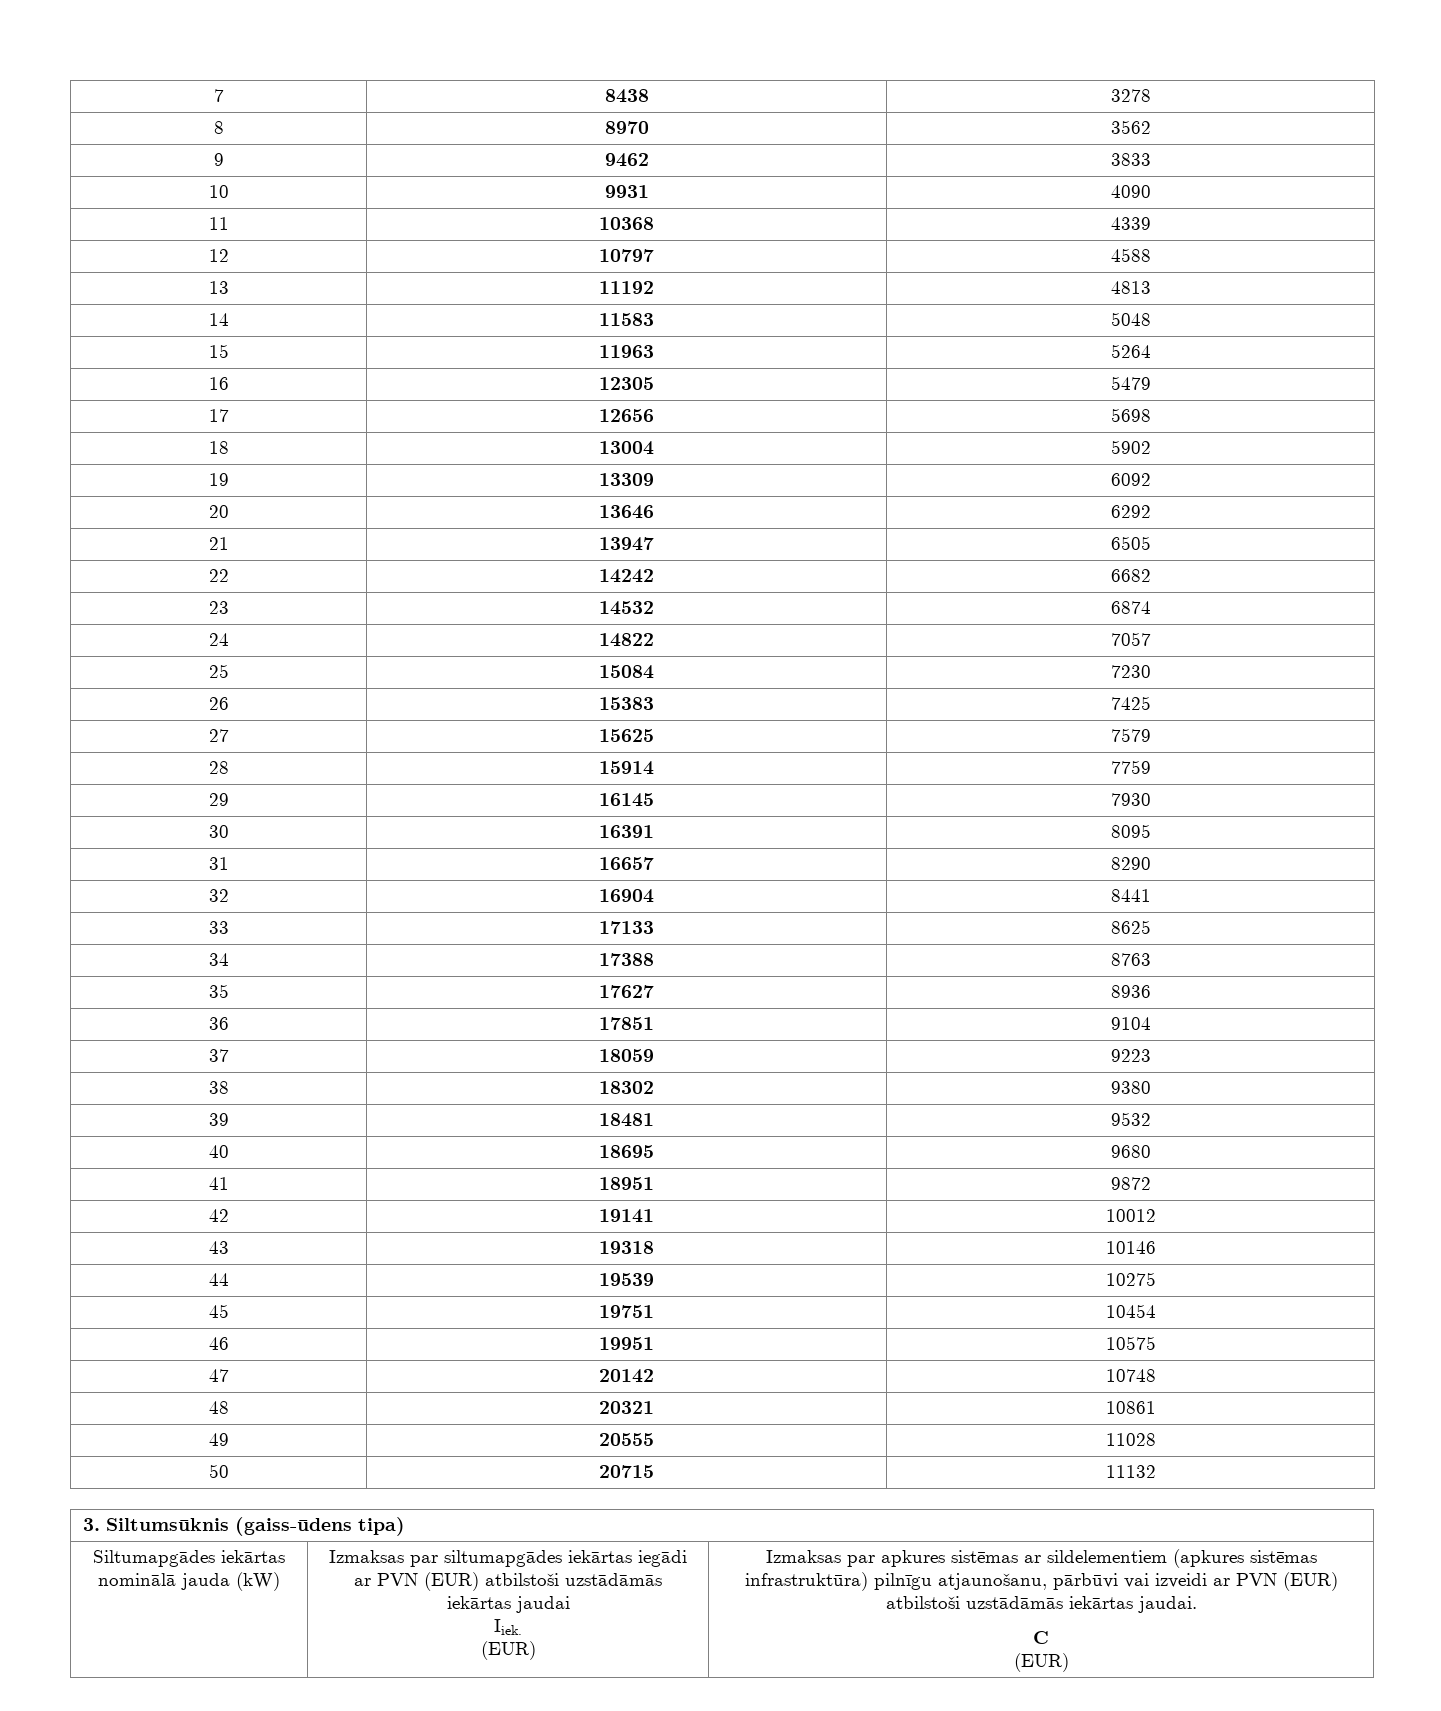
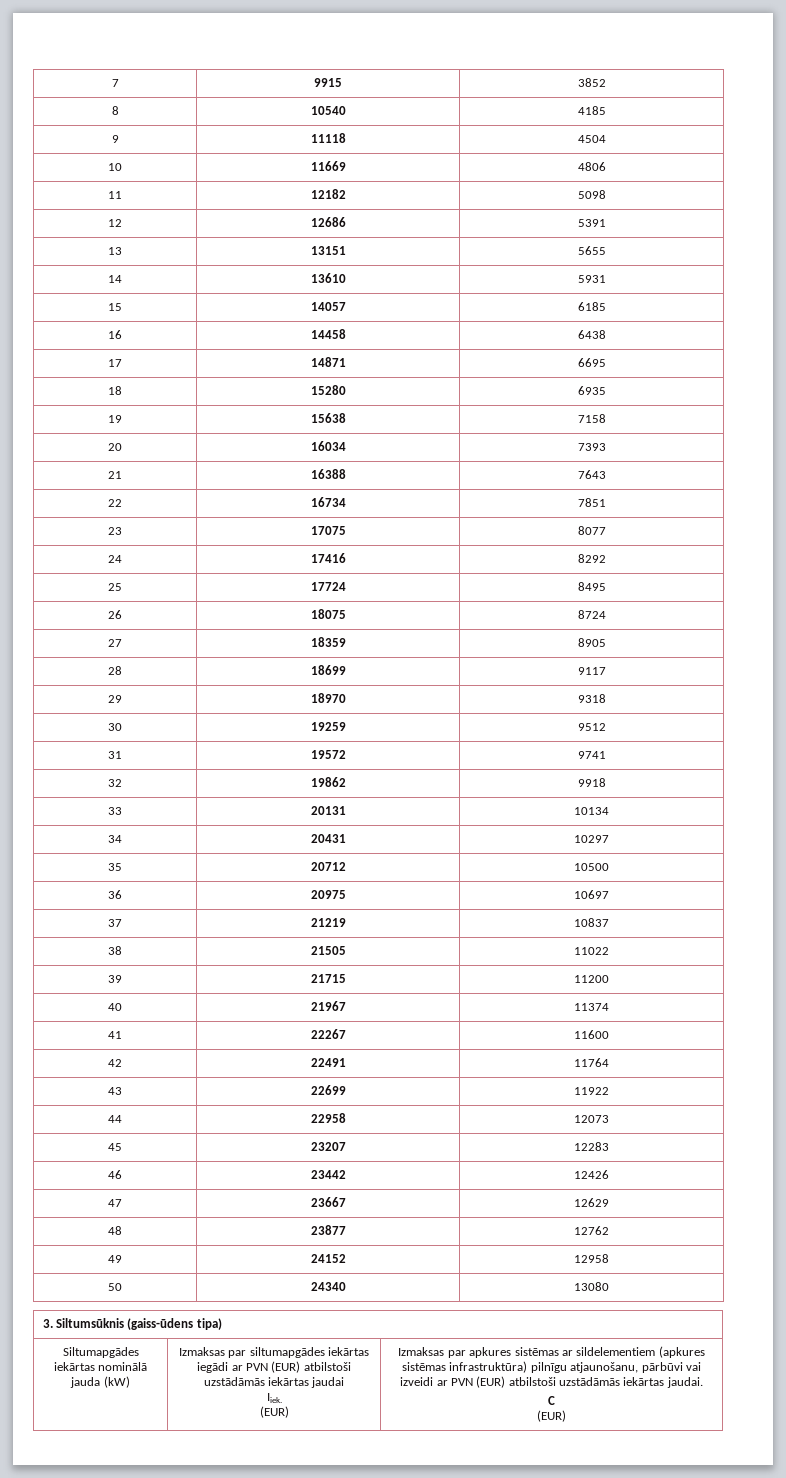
[604,89,649,103] [1110,89,1151,102] 8438 | 3278 -> [314,78,342,87] [577,78,606,87] 9915 | 3852
[604,121,649,134] [1110,120,1151,134] 8970 | 3562 -> [310,106,346,115] [577,106,606,115] 10540 | 4185
[604,153,649,167] [1110,153,1151,166] 9462 | 3833 -> [310,133,346,143] [577,135,606,143] 11118 | 4504
[604,185,649,198] [1110,185,1151,198] 9931 | 4090 -> [310,161,346,171] [577,162,606,171] 11669 | 4806
[599,217,654,230] [1110,217,1151,230] 10368 | 4339 -> [310,189,346,199] [577,190,606,199] 12182 | 5098
[599,249,654,262] [1110,248,1151,262] 10797 | 4588 -> [310,217,346,227] [577,219,606,227] 12686 | 5391
[599,281,654,294] [1110,281,1151,294] 11192 | 4813 -> [310,246,346,255] [577,246,606,255] 13151 | 5655
[599,313,654,326] [1110,312,1151,326] 11583 | 5048 -> [310,273,346,283] [577,275,606,283] 13610 | 5931
[599,345,654,358] [1110,344,1151,358] 11963 | 5264 -> [310,302,346,311] [577,302,606,311] 14057 | 6185
[599,377,654,390] [1110,376,1151,390] 12305 | 5479 -> [310,329,346,339] [577,330,606,339] 14458 | 6438
[599,409,654,422] [1110,408,1151,422] 12656 | 5698 -> [310,357,346,367] [577,358,606,367] 14871 | 6695
[599,441,654,455] [1110,440,1151,454] 13004 | 5902 -> [310,385,346,395] [577,386,606,395] 15280 | 6935
[599,473,654,486] [1110,473,1151,486] 13309 | 6092 -> [310,413,346,423] [577,414,606,423] 15638 | 7158
[599,505,654,519] [1110,505,1151,518] 13646 | 6292 -> [310,441,346,451] [577,443,606,451] 16034 | 7393
[599,537,654,551] [1110,536,1151,550] 13947 | 6505 -> [310,469,346,479] [577,470,606,479] 16388 | 7643
[599,569,654,583] [1110,569,1151,582] 14242 | 6682 -> [310,497,346,507] [577,498,606,507] 16734 | 7851
[599,601,654,615] [1110,601,1151,614] 14532 | 6874 -> [310,526,346,535] [577,526,606,535] 17075 | 8077
[599,633,654,647] [1110,632,1151,646] 14822 | 7057 -> [310,553,346,563] [577,554,606,563] 17416 | 8292
[599,665,654,679] [1110,665,1151,678] 15084 | 7230 -> [310,582,346,591] [577,582,606,591] 17724 | 8495
[599,697,654,710] [1110,696,1151,710] 15383 | 7425 -> [310,609,346,619] [577,610,606,619] 18075 | 8724
[599,729,654,742] [1110,728,1151,742] 15625 | 7579 -> [310,637,346,647] [577,638,606,647] 18359 | 8905
[599,761,654,775] [1110,760,1151,774] 15914 | 7759 -> [310,665,346,675] [577,667,606,675] 18699 | 9117
[599,793,654,807] [1110,793,1151,806] 16145 | 7930 -> [310,693,346,703] [577,694,606,703] 18970 | 9318
[599,825,654,838] [1110,824,1151,838] 16391 | 8095 -> [310,722,346,731] [577,723,606,731] 19259 | 9512
[599,857,654,870] [1110,857,1151,870] 16657 | 8290 -> [310,750,346,759] [577,751,606,759] 19572 | 9741
[599,889,654,903] [1110,889,1151,902] 16904 | 8441 -> [310,777,346,787] [577,778,606,787] 19862 | 9918
[599,921,654,934] [1110,920,1151,934] 17133 | 8625 -> [310,806,346,815] [574,807,609,815] 20131 | 10134
[599,953,654,966] [1110,953,1151,966] 17388 | 8763 -> [310,834,346,843] [574,835,609,843] 20431 | 10297
[599,985,654,998] [1110,985,1151,998] 17627 | 8936 -> [310,862,346,871] [574,863,609,871] 20712 | 10500
[599,1017,654,1030] [1110,1017,1151,1030] 17851 | 9104 -> [310,890,346,899] [574,890,609,899] 20975 | 10697
[599,1049,654,1062] [1110,1049,1151,1062] 18059 | 9223 -> [310,918,346,927] [574,918,609,927] 21219 | 10837
[599,1081,654,1094] [1110,1081,1151,1094] 18302 | 9380 -> [310,946,346,955] [574,947,609,955] 21505 | 11022
[599,1113,654,1127] [1110,1112,1151,1126] 18481 | 9532 -> [310,974,346,983] [574,975,609,983] 21715 | 11200
[599,1145,654,1158] [1110,1145,1151,1158] 18695 | 9680 -> [310,1001,346,1011] [574,1003,609,1011] 21967 | 11374
[599,1177,654,1190] [1110,1177,1151,1190] 18951 | 9872 -> [310,1029,346,1039] [574,1030,609,1039] 22267 | 11600
[599,1209,654,1223] [1105,1209,1156,1222] 19141 | 10012 -> [310,1058,346,1067] [574,1058,609,1067] 22491 | 11764
[599,1241,654,1254] [1105,1241,1156,1254] 19318 | 10146 -> [310,1085,346,1095] [574,1087,609,1095] 22699 | 11922
[599,1273,654,1286] [1105,1272,1156,1286] 19539 | 10275 -> [310,1113,346,1123] [574,1115,609,1123] 22958 | 12073
[599,1305,654,1318] [1105,1304,1156,1318] 19751 | 10454 -> [310,1142,346,1151] [574,1142,609,1151] 23207 | 12283
[599,1337,654,1350] [1105,1336,1156,1350] 19951 | 10575 -> [310,1170,346,1179] [574,1170,609,1179] 23442 | 12426
[599,1369,654,1383] [1105,1369,1156,1382] 20142 | 10748 -> [310,1197,346,1207] [574,1198,609,1207] 23667 | 12629
[599,1401,654,1414] [1105,1401,1156,1414] 20321 | 10861 -> [310,1225,346,1235] [574,1226,609,1235] 23877 | 12762
[599,1433,654,1446] [1105,1433,1156,1446] 20555 | 11028 -> [310,1254,346,1263] [574,1254,609,1263] 24152 | 12958
[599,1465,654,1478] [1105,1465,1156,1478] 20715 | 11132 -> [310,1282,346,1291] [574,1282,609,1291] 24340 | 13080

